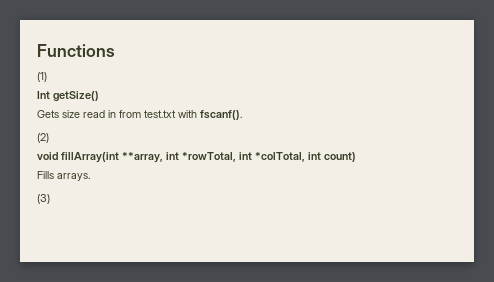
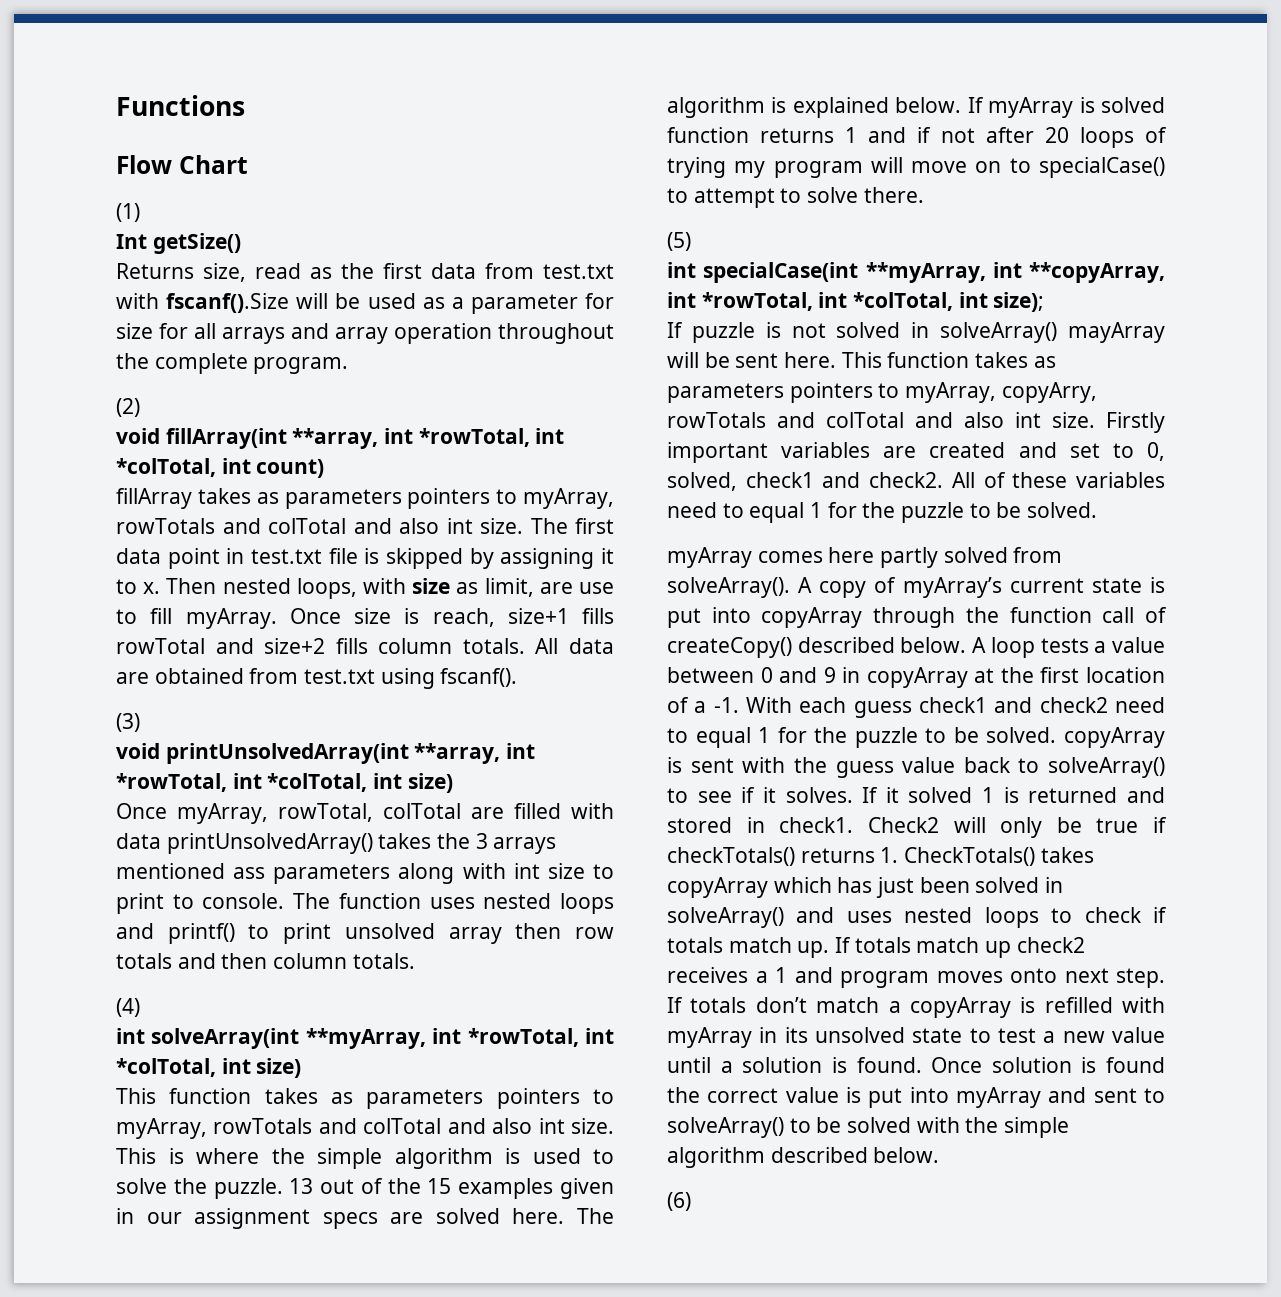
(115, 50) none -> [116,155,248,174] // Flow Chart
[37,110,242,120] Gets size read in from test.txt with fscanf(). -> [116,263,614,282] [116,293,614,314] [116,323,614,344] [116,353,349,374] Returns size, read as the first data from test.txt with fscanf().Size will be used as a parameter for size for all arrays and array operation throughout the complete program.
[37,171,90,181] [37,194,50,204] Fills arrays. // (3) -> [116,488,614,509] [116,518,614,534] [116,548,614,569] [116,578,614,599] [116,608,614,629] [116,638,614,654] [116,668,518,689] [116,713,140,732] [116,743,536,764] [116,773,453,793] [116,803,614,824] [116,833,557,854] [116,863,615,884] [116,893,614,914] [116,923,614,944] [116,953,415,969] [116,998,140,1017] [116,1028,614,1049] [116,1058,302,1078] [116,1088,614,1109] [116,1118,614,1139] [116,1148,614,1169] [116,1178,614,1199] [116,1208,614,1229] [667,97,1165,118] [667,127,1167,148] [667,157,1165,178] [667,187,924,208] [667,232,691,251] [667,262,1165,283] [667,292,1045,312] [667,322,1165,343] [667,352,1056,368] [667,382,1097,403] [667,412,1165,433] [667,442,1165,463] [667,472,1165,491] [667,502,1098,523] [667,547,1063,568] [667,577,1165,598] [667,607,1167,628] [667,637,1165,658] [667,667,1165,688] [667,697,1165,718] [667,727,1165,748] [667,757,1165,778] [667,787,1165,803] [667,817,1167,838] [667,847,1094,866] [667,877,1064,898] [667,907,1167,928] [667,937,1085,958] [667,967,1165,988] [667,997,1165,1018] [667,1027,1165,1048] [667,1057,1165,1073] [667,1087,1165,1108] [667,1117,1070,1138] [667,1147,940,1168] [667,1192,691,1211] fillArray takes as parameters pointers to myArray, rowTotals and colTotal and also int size. The first data point in test.txt file is skipped by assigning it to x. Then nested loops, with size as limit, are use to fill myArray. Once size is reach, size+1 fills rowTotal and size+2 fills column totals. All data are obtained from test.txt using fscanf(). // (3) // void printUnsolvedArray(int **array, int *rowTotal, int *colTotal, int size) // Once myArray, rowTotal, colTotal are filled with data printUnsolvedArray() takes the 3 arrays mentioned ass parameters along with int size to print to console. The function uses nested loops and printf() to print unsolved array then row totals and then column totals. // (4) // int solveArray(int **myArray, int *rowTotal, int *colTotal, int size) // This function takes as parameters pointers to myArray, rowTotals and colTotal and also int size. This is where the simple algorithm is used to solve the puzzle. 13 out of the 15 examples given in our assignment specs are solved here. The algorithm is explained below. If myArray is solved function returns 1 and if not after 20 loops of trying my program will move on to specialCase() to attempt to solve there. // (5) // int specialCase(int **myArray, int **copyArray, int *rowTotal, int *colTotal, int size); // If puzzle is not solved in solveArray() mayArray will be sent here. This function takes as parameters pointers to myArray, copyArry, rowTotals and colTotal and also int size. Firstly important variables are created and set to 0, solved, check1 and check2. All of these variables need to equal 1 for the puzzle to be solved. // myArray comes here partly solved from solveArray(). A copy of myArray’s current state is put into copyArray through the function call of createCopy() described below. A loop tests a value between 0 and 9 in copyArray at the first location of a -1. With each guess check1 and check2 need to equal 1 for the puzzle to be solved. copyArray is sent with the guess value back to solveArray() to see if it solves. If it solved 1 is returned and stored in check1. Check2 will only be true if checkTotals() returns 1. CheckTotals() takes copyArray which has just been solved in solveArray() and uses nested loops to check if totals match up. If totals match up check2 receives a 1 and program moves onto next step. If totals don’t match a copyArray is refilled with myArray in its unsolved state to test a new value until a solution is found. Once solution is found the correct value is put into myArray and sent to solveArray() to be solved with the simple algorithm described below. // (6)

